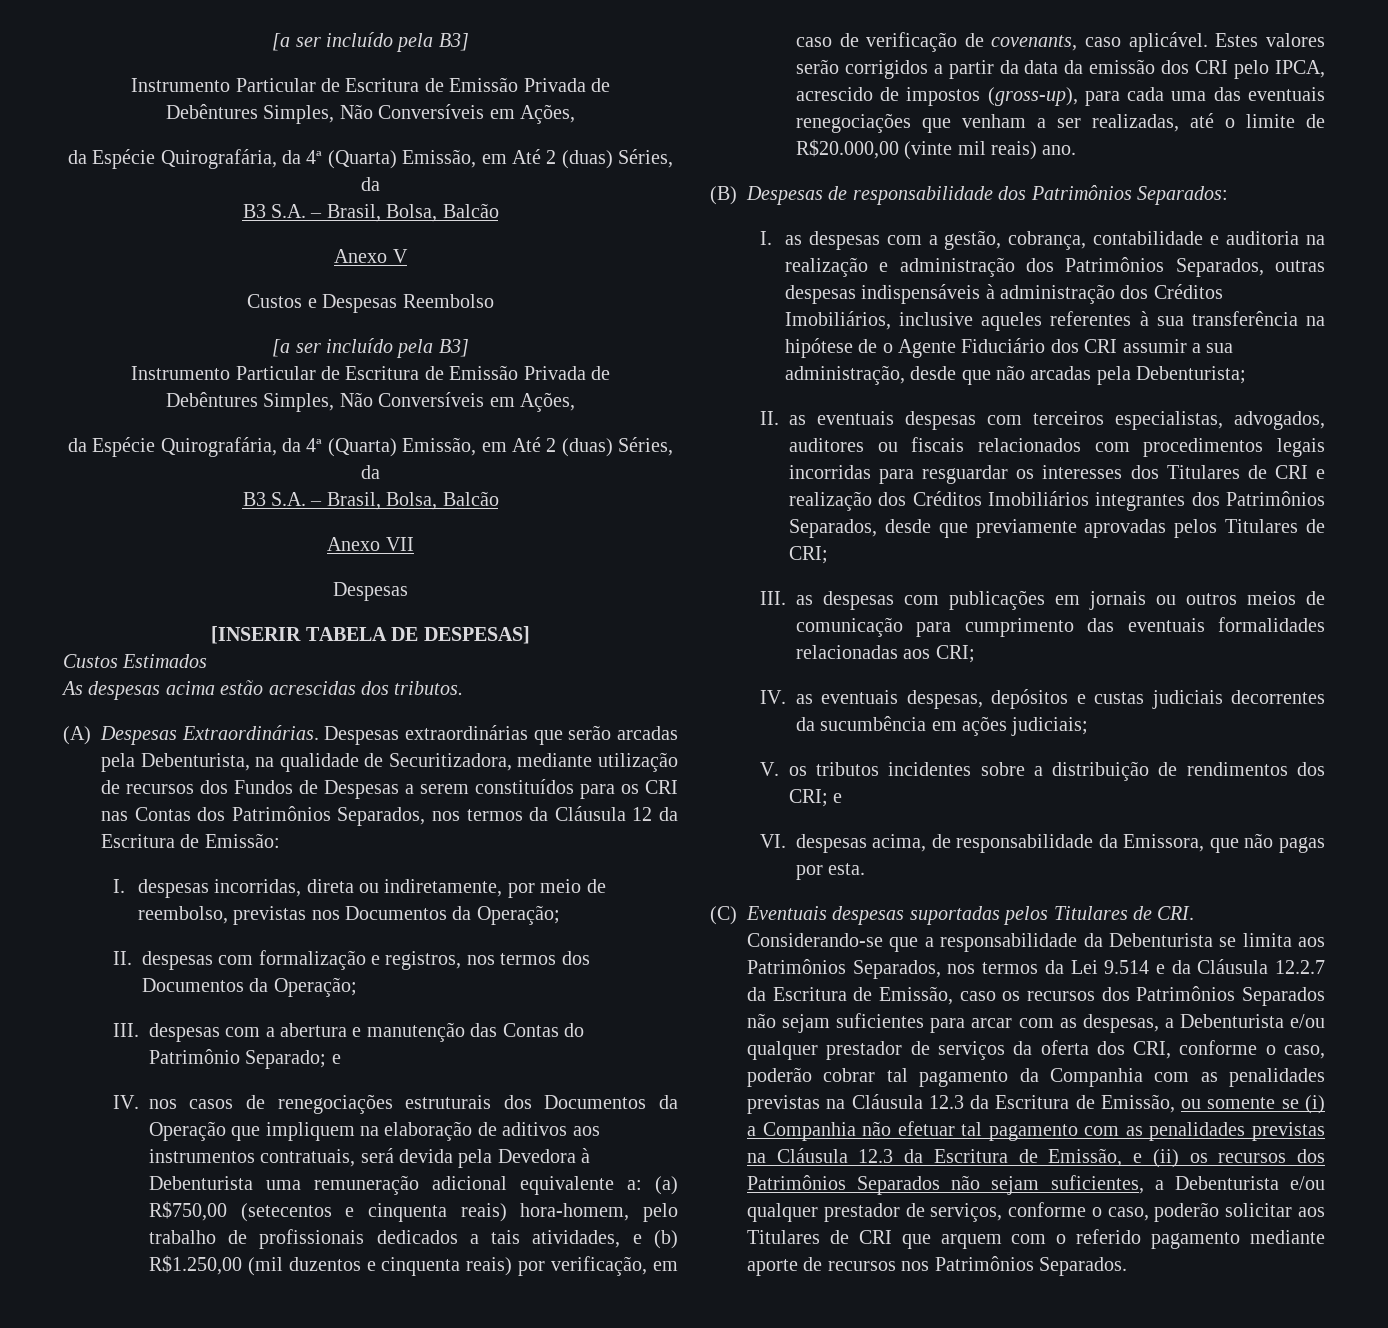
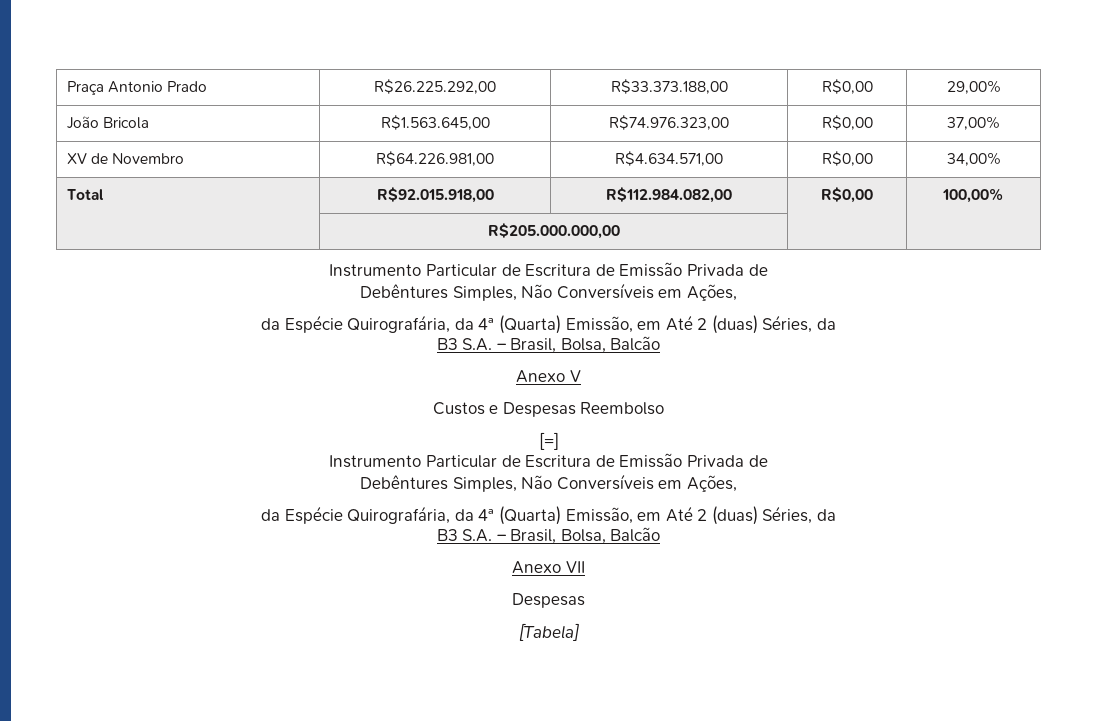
[272,32,469,52] [a ser incluído pela B3] -> [66,81,208,95] [374,79,496,94] [610,79,728,94] [821,79,873,94] [946,80,1001,94] [66,116,150,129] [380,115,490,130] [609,115,729,130] [821,115,873,130] [947,116,1000,130] [66,153,185,164] [376,151,494,166] [615,151,723,166] [821,151,873,166] [946,152,1001,166] [66,189,104,200] [376,187,494,203] [606,187,732,203] [821,187,873,203] [942,188,1004,203] [487,223,620,239] Praça Antonio Prado | R$26.225.292,00 | R$33.373.188,00 | R$0,00 | 29,00% // João Bricola | R$1.563.645,00 | R$74.976.323,00 | R$0,00 | 37,00% // XV de Novembro | R$64.226.981,00 | R$4.634.571,00 | R$0,00 | 34,00% // Total | R$92.015.918,00 | R$112.984.082,00 | R$0,00 | 100,00% // | R$205.000.000,00 | |
[272,338,469,358] [a ser incluído pela B3] -> [538,432,559,450] [=]
[211,626,530,644] [63,654,208,668] [61,680,464,700] [63,725,679,745] [101,752,678,772] [101,779,678,799] [101,806,679,826] [101,833,280,848] [112,879,606,898] [137,905,560,925] [112,950,590,970] [141,977,357,997] [112,1022,585,1042] [148,1049,341,1069] [112,1094,678,1114] [148,1121,600,1141] [148,1148,591,1168] [148,1175,678,1195] [148,1201,678,1222] [148,1229,678,1249] [148,1255,678,1276] [795,32,1325,52] [795,59,1325,79] [795,87,1325,106] [795,113,1325,133] [795,139,1077,160] [710,185,1228,205] [759,230,1325,250] [784,257,1325,277] [784,284,1223,304] [784,311,1325,331] [784,338,1234,358] [784,365,1247,385] [759,411,1325,430] [788,437,1325,457] [788,465,1325,484] [788,491,1325,511] [788,519,1325,538] [788,546,828,564] [759,590,1325,610] [795,617,1325,637] [795,645,975,663] [759,689,1325,709] [795,716,1089,736] [759,761,1325,781] [788,789,843,807] [759,833,1325,853] [795,863,866,880] [710,906,1195,925] [747,933,1325,952] [747,959,1325,979] [747,986,1325,1006] [747,1013,1325,1033] [747,1040,1325,1060] [747,1067,1325,1087] [747,1094,1325,1114] [747,1121,1325,1141] [747,1148,1325,1168] [747,1175,1325,1195] [747,1202,1325,1222] [747,1229,1325,1249] [747,1256,1127,1276] [INSERIR TABELA DE DESPESAS] // Custos Estimados // As despesas acima estão acrescidas dos tributos. // (A) Despesas Extraordinárias. Despesas extraordinárias que serão arcadas pela Debenturista, na qualidade de Securitizadora, mediante utilização de recursos dos Fundos de Despesas a serem constituídos para os CRI nas Contas dos Patrimônios Separados, nos termos da Cláusula 12 da Escritura de Emissão: // I. despesas incorridas, direta ou indiretamente, por meio de reembolso, previstas nos Documentos da Operação; // II. despesas com formalização e registros, nos termos dos Documentos da Operação; // III. despesas com a abertura e manutenção das Contas do Patrimônio Separado; e // IV. nos casos de renegociações estruturais dos Documentos da Operação que impliquem na elaboração de aditivos aos instrumentos contratuais, será devida pela Devedora à Debenturista uma remuneração adicional equivalente a: (a) R$750,00 (setecentos e cinquenta reais) hora-homem, pelo trabalho de profissionais dedicados a tais atividades, e (b) R$1.250,00 (mil duzentos e cinquenta reais) por verificação, em caso de verificação de covenants, caso aplicável. Estes valores serão corrigidos a partir da data da emissão dos CRI pelo IPCA, acrescido de impostos (gross-up), para cada uma das eventuais renegociações que venham a ser realizadas, até o limite de R$20.000,00 (vinte mil reais) ano. // (B) Despesas de responsabilidade dos Patrimônios Separados: // I. as despesas com a gestão, cobrança, contabilidade e auditoria na realização e administração dos Patrimônios Separados, outras despesas indispensáveis à administração dos Créditos Imobiliários, inclusive aqueles referentes à sua transferência na hipótese de o Agente Fiduciário dos CRI assumir a sua administração, desde que não arcadas pela Debenturista; // II. as eventuais despesas com terceiros especialistas, advogados, auditores ou fiscais relacionados com procedimentos legais incorridas para resguardar os interesses dos Titulares de CRI e realização dos Créditos Imobiliários integrantes dos Patrimônios Separados, desde que previamente aprovadas pelos Titulares de CRI; // III. as despesas com publicações em jornais ou outros meios de comunicação para cumprimento das eventuais formalidades relacionadas aos CRI; // IV. as eventuais despesas, depósitos e custas judiciais decorrentes da sucumbência em ações judiciais; // V. os tributos incidentes sobre a distribuição de rendimentos dos CRI; e // VI. despesas acima, de responsabilidade da Emissora, que não pagas por esta. // (C) Eventuais despesas suportadas pelos Titulares de CRI. Considerando-se que a responsabilidade da Debenturista se limita aos Patrimônios Separados, nos termos da Lei 9.514 e da Cláusula 12.2.7 da Escritura de Emissão, caso os recursos dos Patrimônios Separados não sejam suficientes para arcar com as despesas, a Debenturista e/ou qualquer prestador de serviços da oferta dos CRI, conforme o caso, poderão cobrar tal pagamento da Companhia com as penalidades previstas na Cláusula 12.3 da Escritura de Emissão, ou somente se (i) a Companhia não efetuar tal pagamento com as penalidades previstas na Cláusula 12.3 da Escritura de Emissão, e (ii) os recursos dos Patrimônios Separados não sejam suficientes, a Debenturista e/ou qualquer prestador de serviços, conforme o caso, poderão solicitar aos Titulares de CRI que arquem com o referido pagamento mediante aporte de recursos nos Patrimônios Separados. -> [518,623,579,641] [Tabela]

